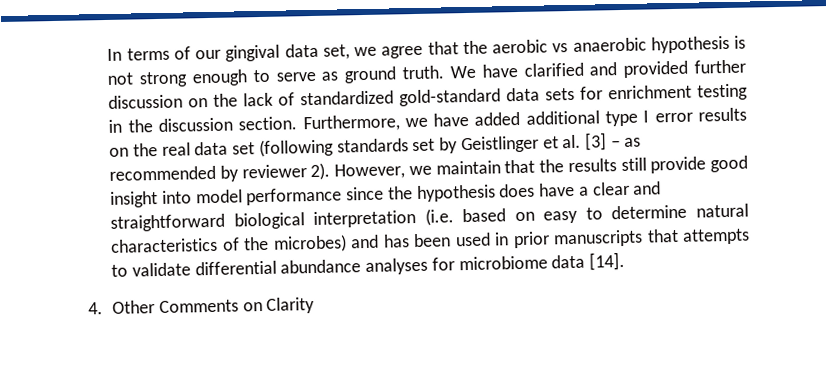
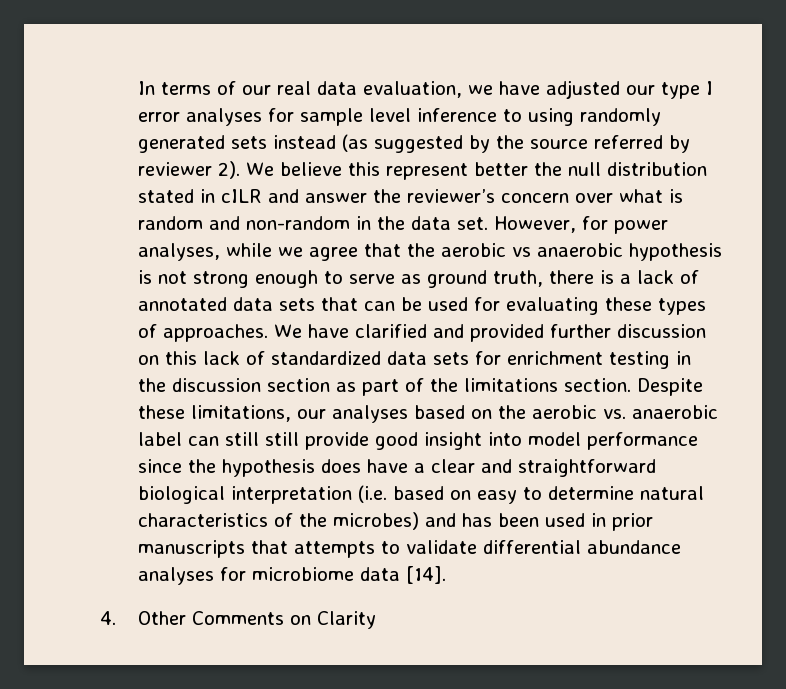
[225,43,350,62] gingival data set, -> [277,80,714,99] [138,108,662,126] [138,134,691,153] [138,161,708,180] [138,189,684,203] [138,216,669,234] [138,243,273,261] real data evaluation, we have adjusted our type I error analyses for sample level inference to using randomly generated sets instead (as suggested by the source referred by reviewer 2). We believe this represent better the null distribution stated in cILR and answer the reviewer’s concern over what is random and non-random in the data set. However, for power analyses, while
[402,65,445,80] truth. -> [493,270,700,287] [138,297,707,315] [138,324,269,342] truth, there is a lack of annotated data sets that can be used for evaluating these types of approaches.
[213,93,239,107] the -> [165,351,198,365] this
[399,88,502,107] gold-standard -> (382, 358) none
[238,107,748,133] [109,132,642,158] [109,158,617,182] section. Furthermore, we have added additional type I error results on the real data set (following standards set by Geistlinger et al. [3] – as recommended by reviewer 2). However, we maintain that the results -> [267,378,704,396] [138,405,719,423] [138,432,260,446] section as part of the limitations section. Despite these limitations, our analyses based on the aerobic vs. anaerobic label can still

